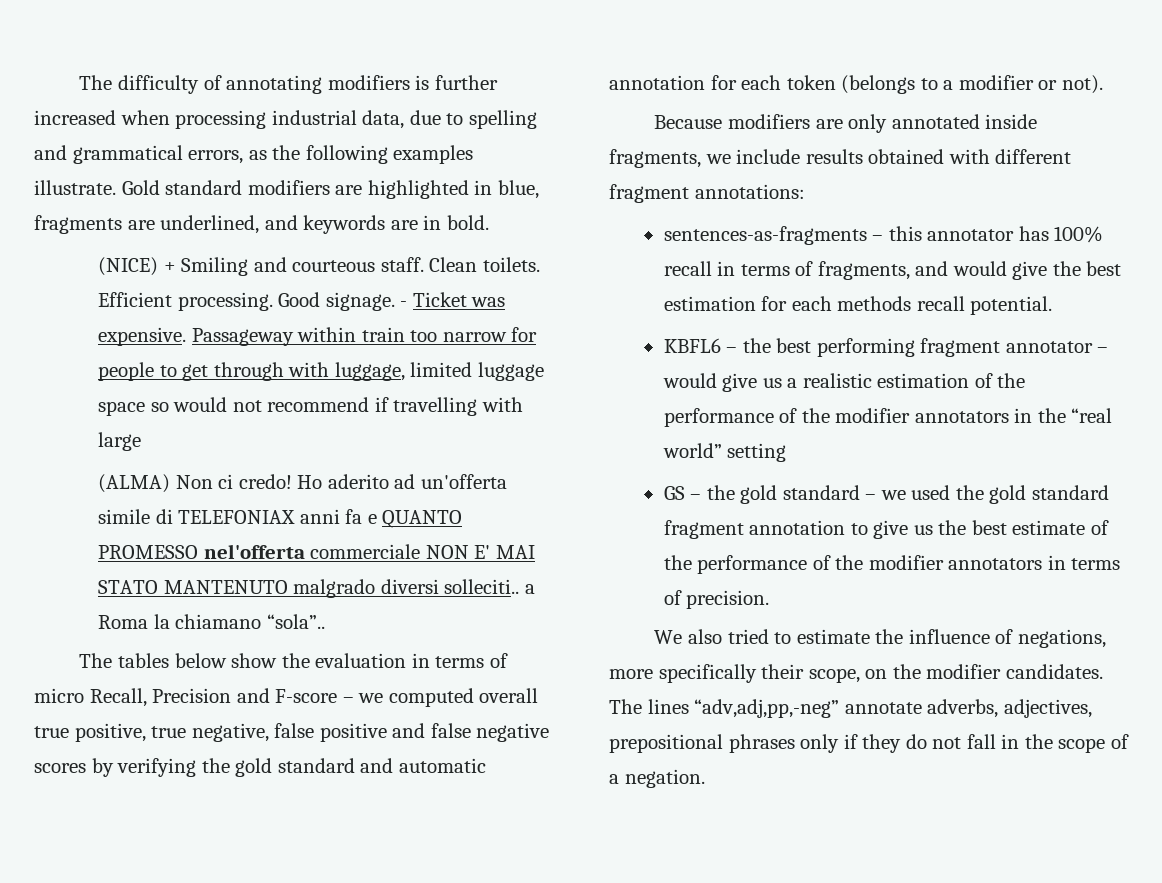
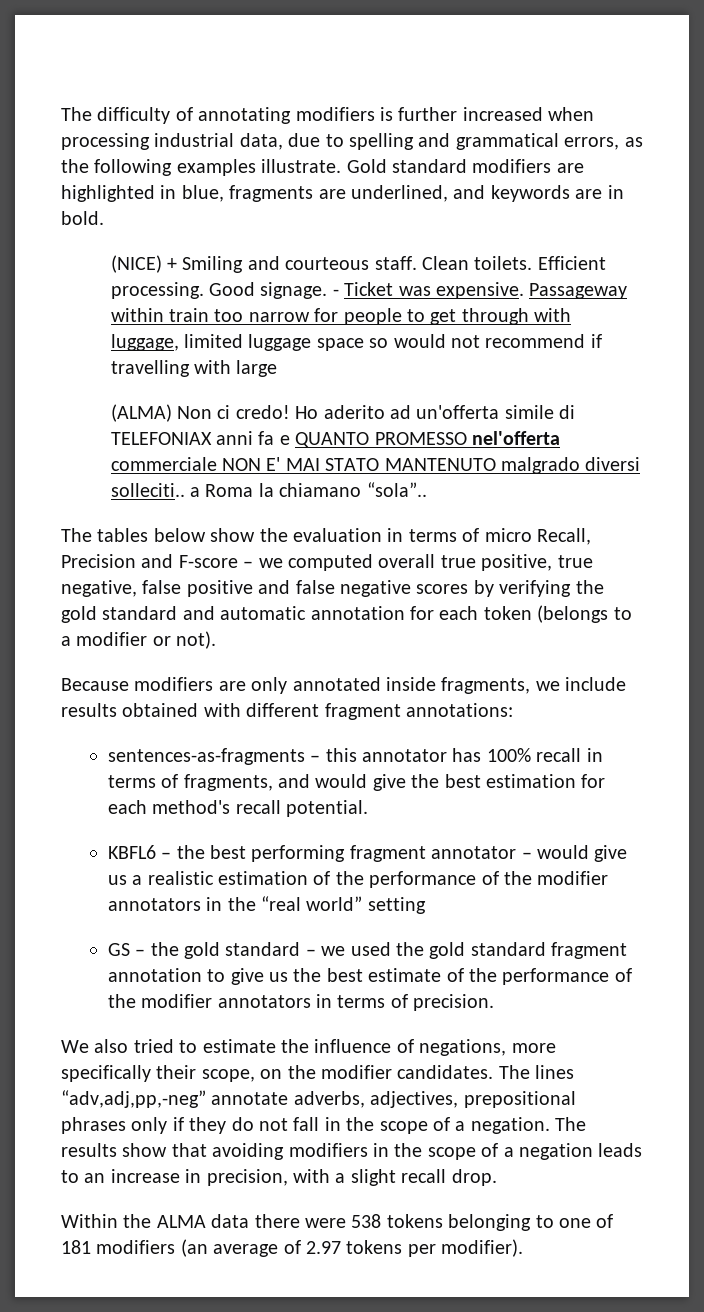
[837,296,912,311] methods -> [152,800,231,814] method's
(705, 778) none -> [555,1117,587,1131] [61,1143,643,1160] [61,1169,497,1186] [61,1214,614,1231] [61,1239,524,1257] The results show that avoiding modifiers in the scope of a negation leads to an increase in precision, with a slight recall drop. // Within the ALMA data there were 538 tokens belonging to one of 181 modifiers (an average of 2.97 tokens per modifier).

